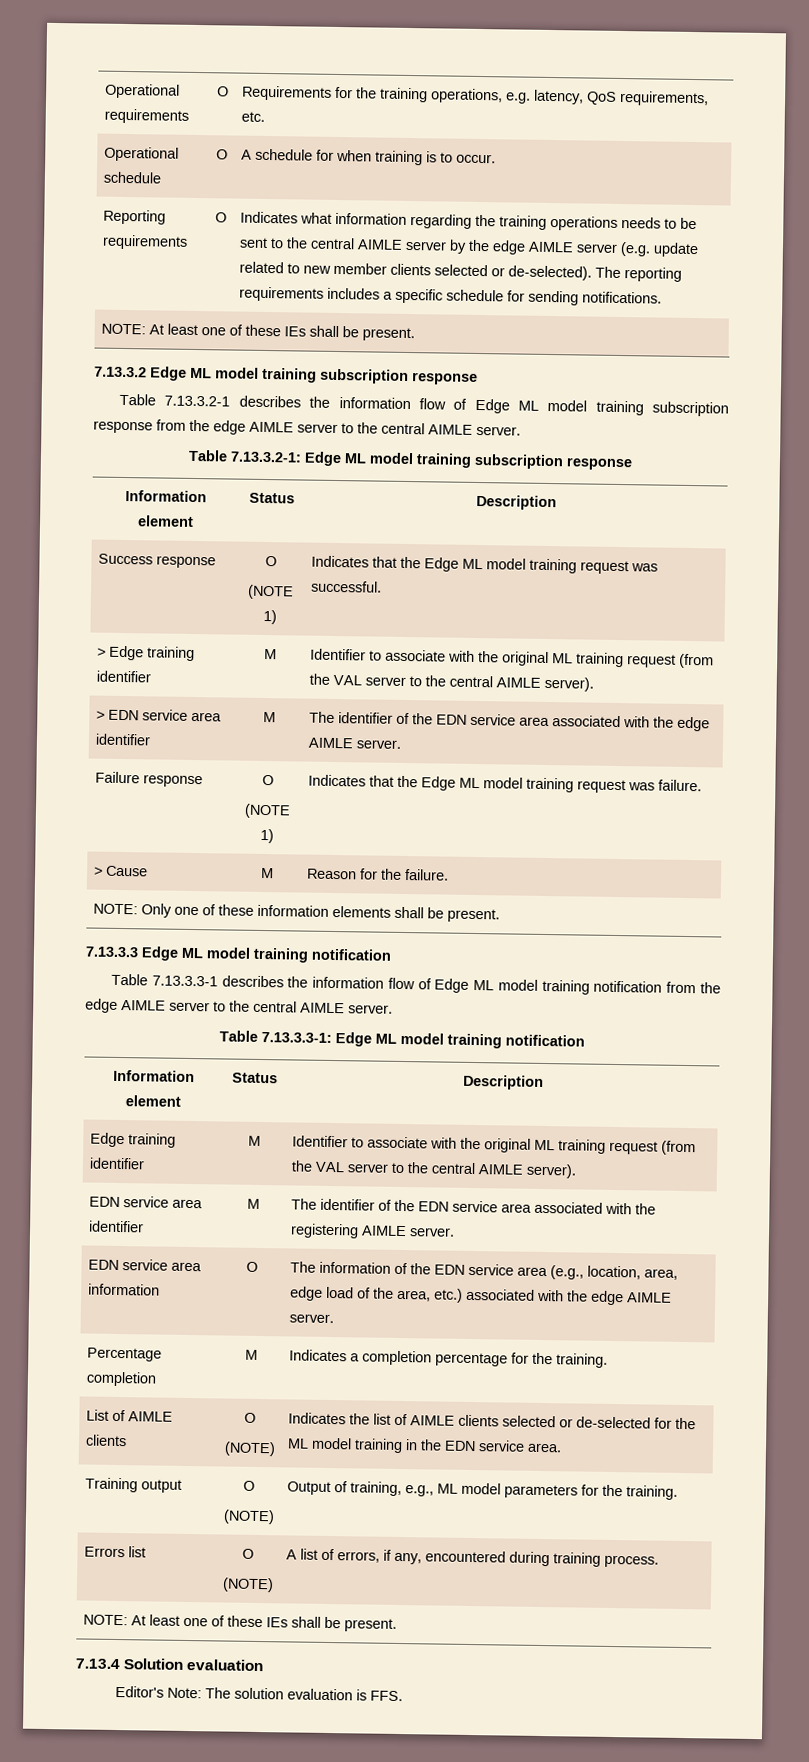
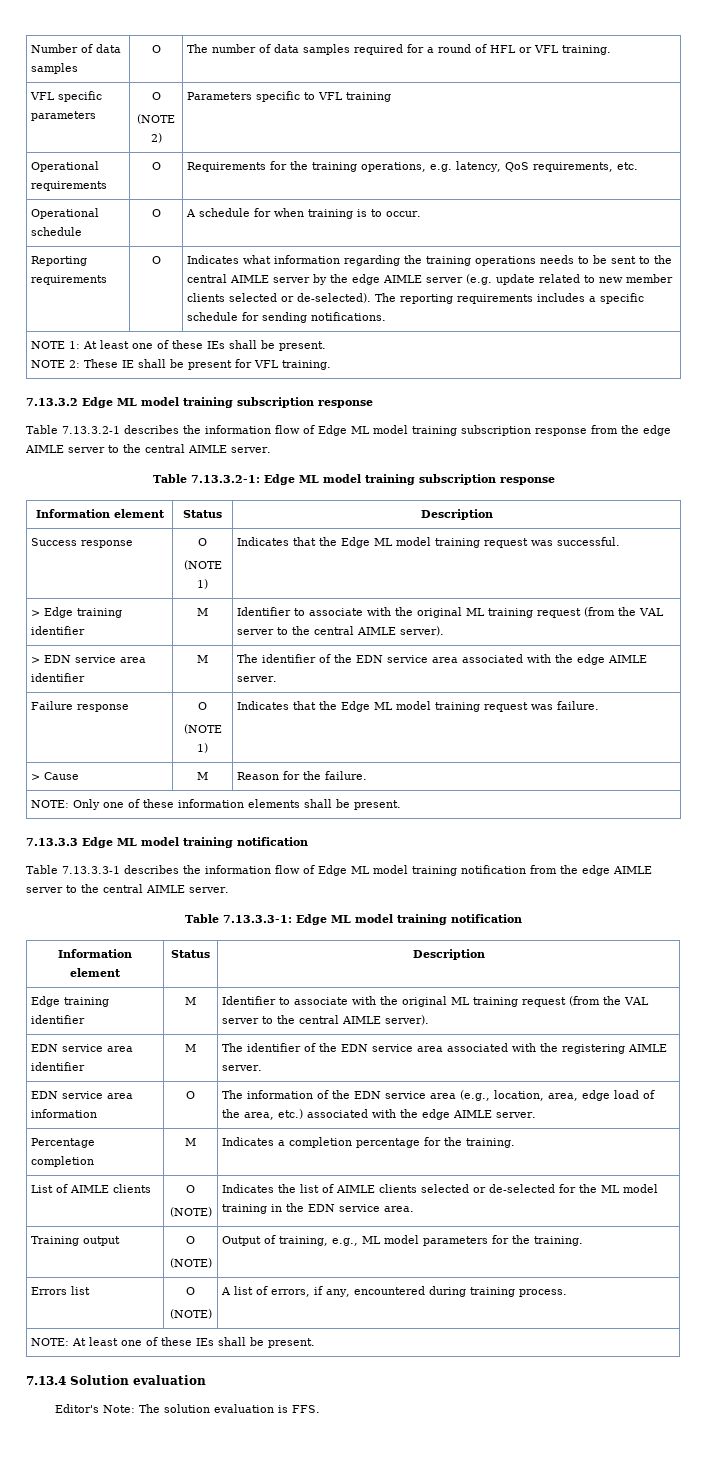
(104, 91) none -> [31,44,122,53] [31,63,79,74] [151,45,161,53] [187,44,612,55] [30,91,103,102] [31,111,97,121] [151,92,161,100] [137,114,175,124] [150,133,162,143] [187,91,392,102] Number of data samples | O | The number of data samples required for a round of HFL or VFL training. // VFL specific parameters | O // (NOTE 2) | Parameters specific to VFL training //
[100,323,415,342] NOTE: At least one of these IEs shall be present. -> [31,340,327,351] [31,359,332,370] NOTE 1: At least one of these IEs shall be present. // NOTE 2: These IE shall be present for VFL training.

